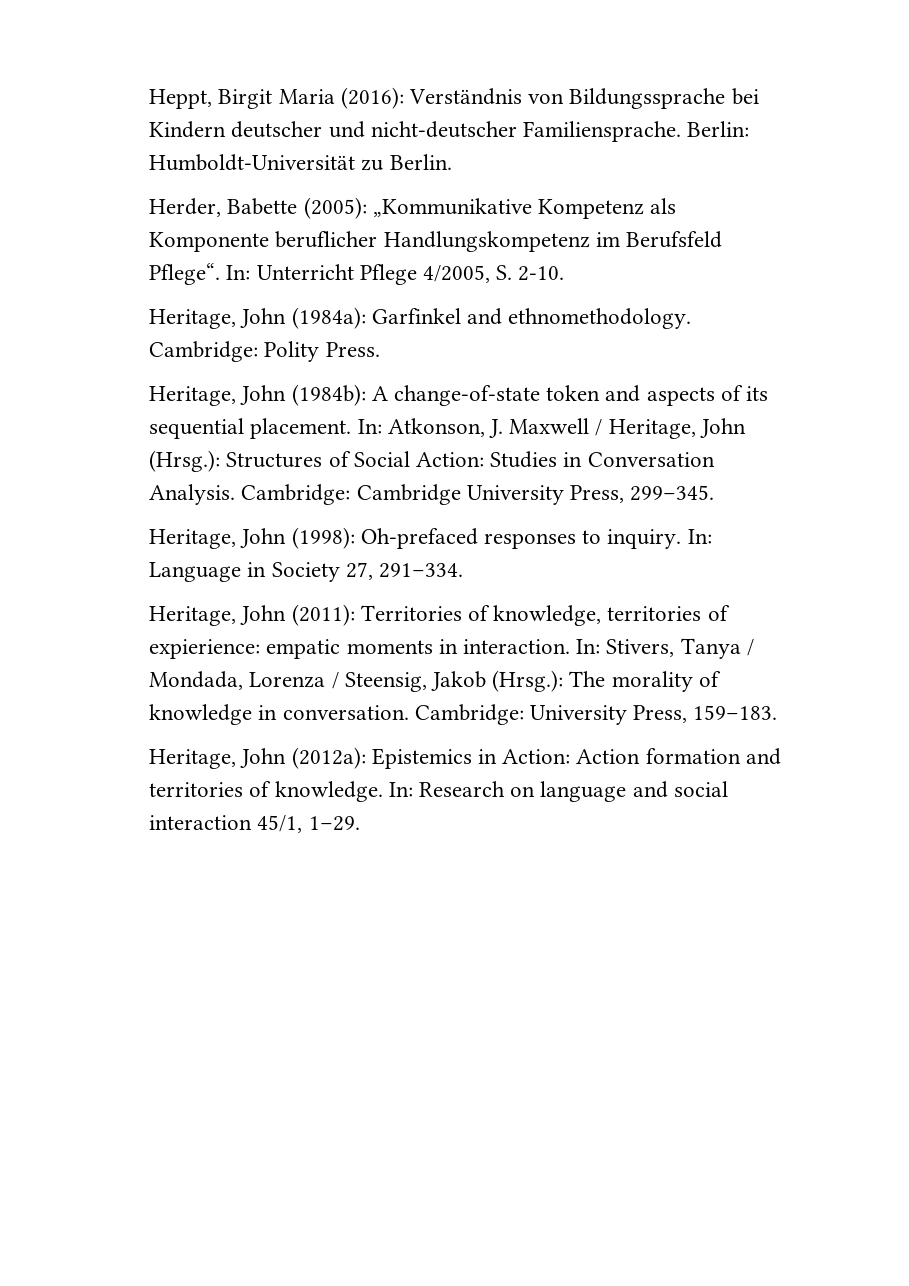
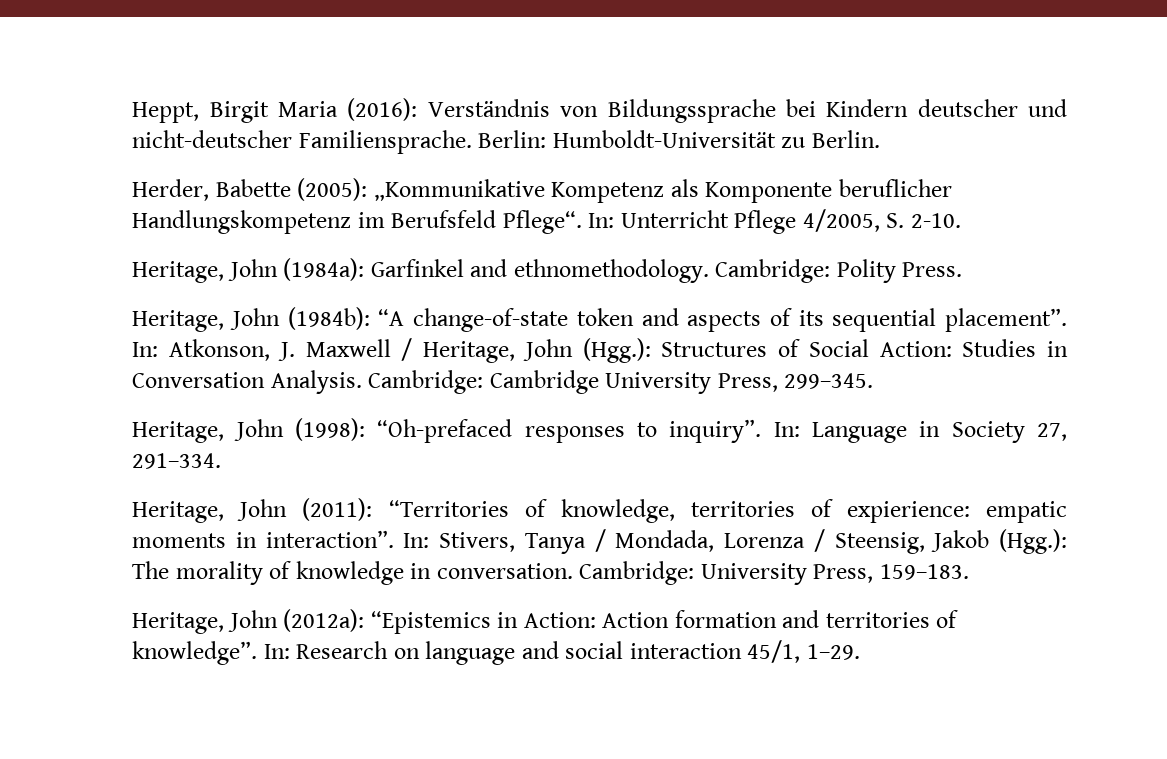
[371,386,388,401] A -> [378,309,405,326] “A
[250,418,352,439] placement. -> [945,308,1068,332] placement”.
[149,450,221,472] (Hrsg.): -> [582,338,651,363] (Hgg.):
[360,528,478,549] Oh-prefaced -> [377,419,513,443] “Oh-prefaced
[607,529,682,549] inquiry. -> [669,419,762,443] inquiry”.
[360,605,462,621] Territories -> [388,500,509,517] “Territories
[463,639,571,654] interaction. -> [265,530,394,548] interaction”.
[492,670,564,692] (Hrsg.): -> [998,529,1067,554] (Hgg.):
[371,748,472,769] Epistemics -> [370,611,491,634] “Epistemics
[274,781,383,802] knowledge. -> [132,641,258,665] knowledge”.

